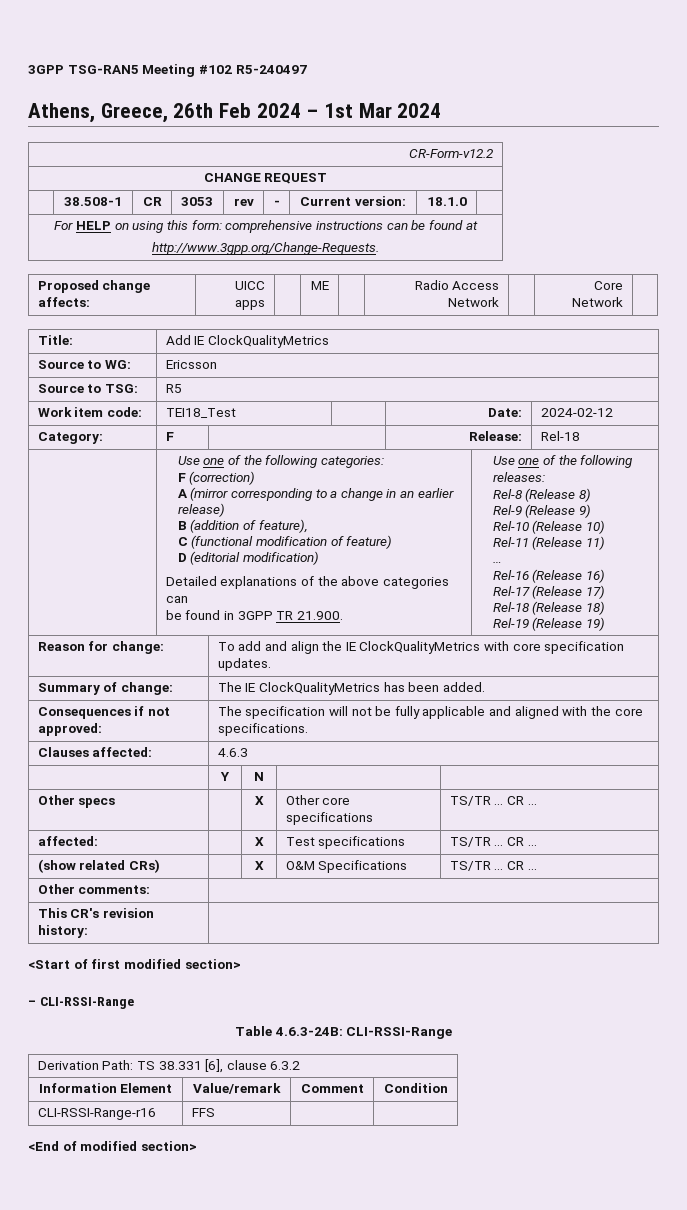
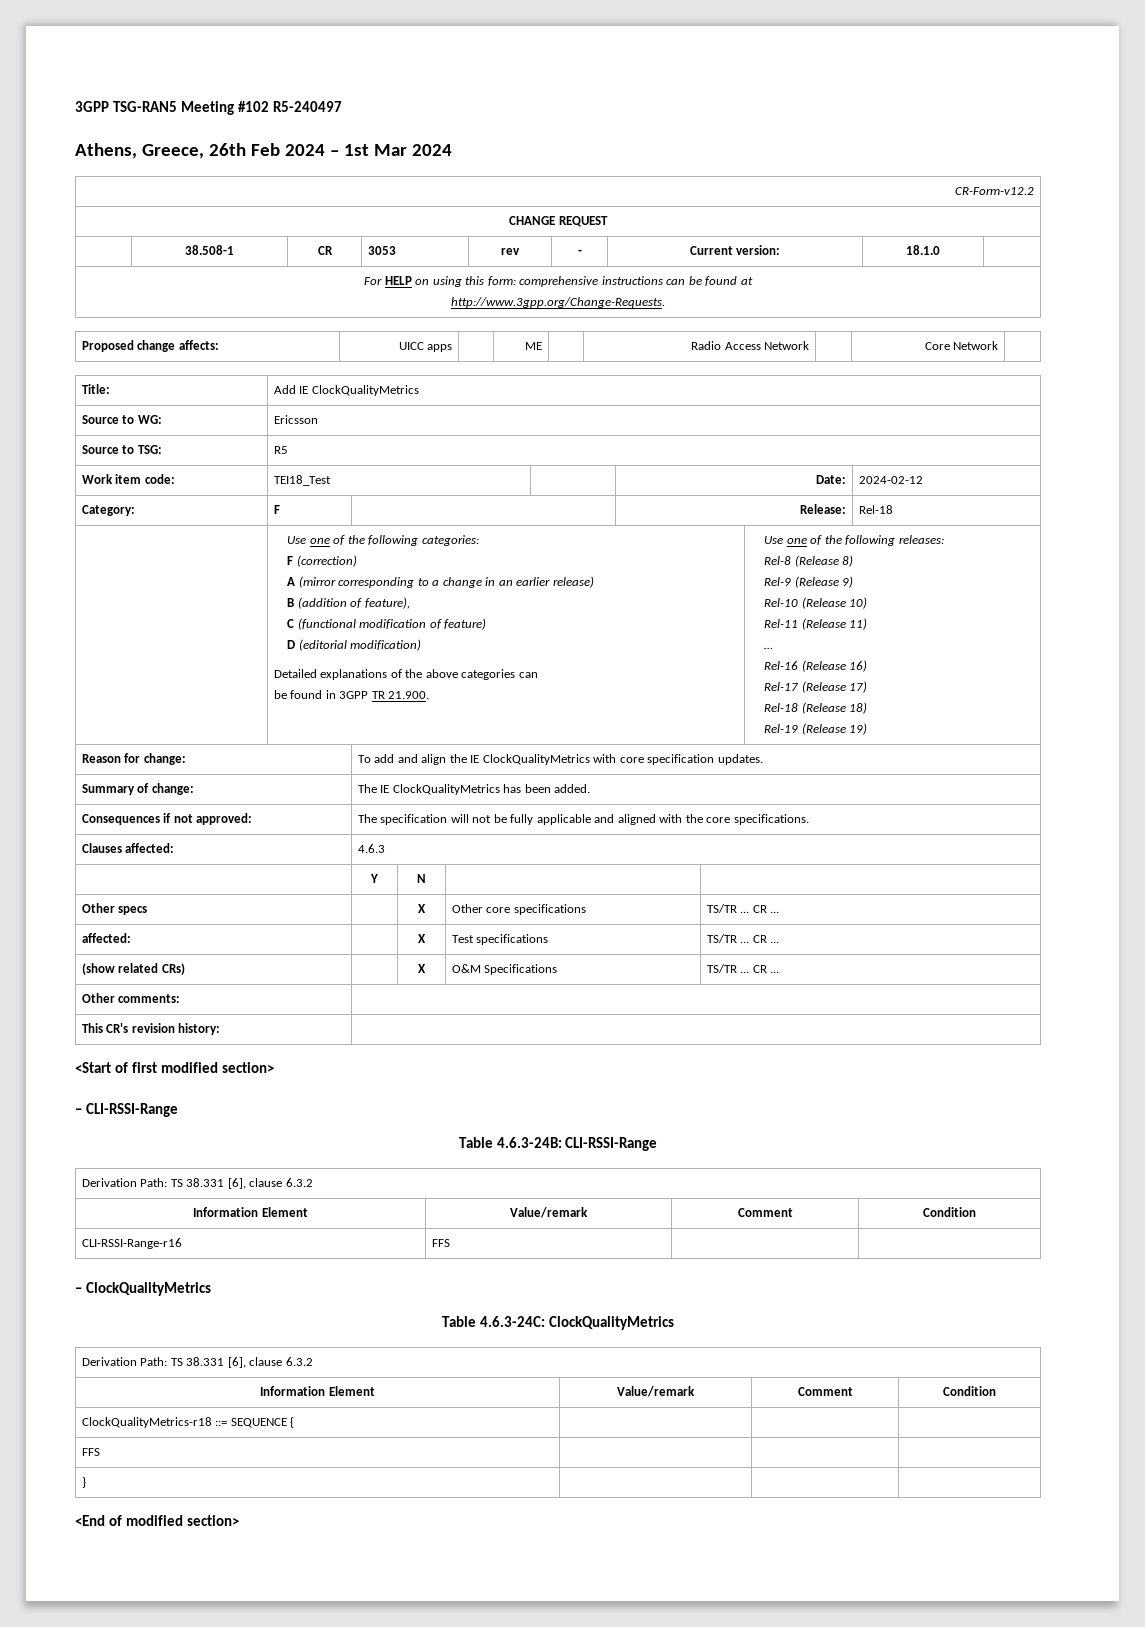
(215, 1112) none -> [75,1282,211,1296] [442,1316,674,1330] [81,1357,313,1368] [260,1386,375,1396] [617,1386,695,1397] [797,1387,853,1396] [943,1386,996,1396] [81,1417,295,1428] [81,1448,100,1456] [81,1477,86,1488] // – ClockQualityMetrics // Table 4.6.3-24C: ClockQualityMetrics // Derivation Path: TS 38.331 [6], clause 6.3.2 // Information Element | Value/remark | Comment | Condition // ClockQualityMetrics-r18 ::= SEQUENCE { | | | // FFS | | | // } | | |

